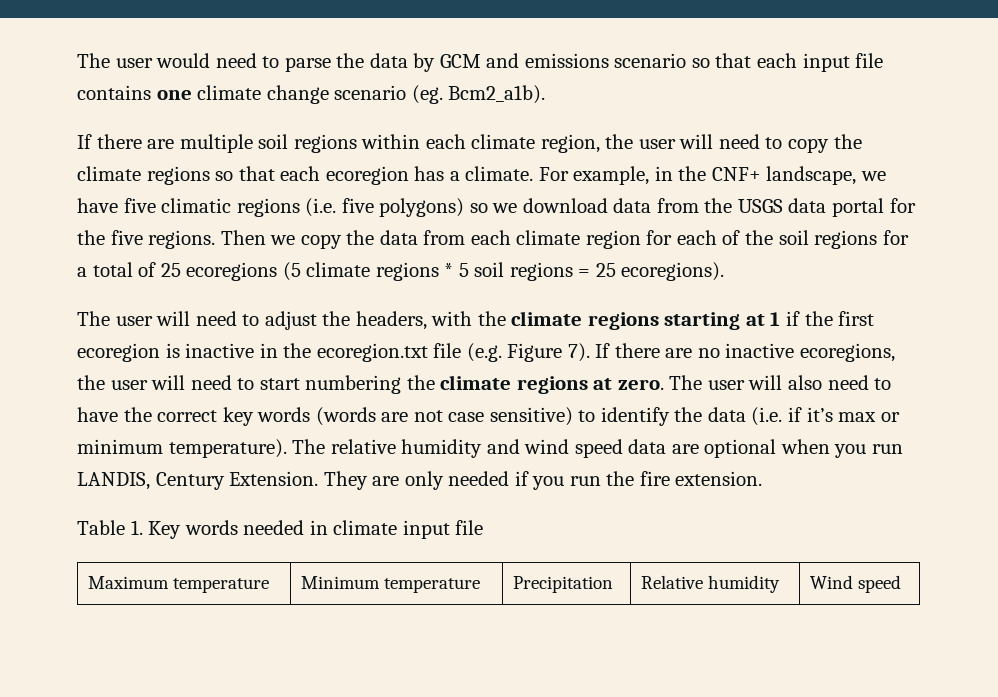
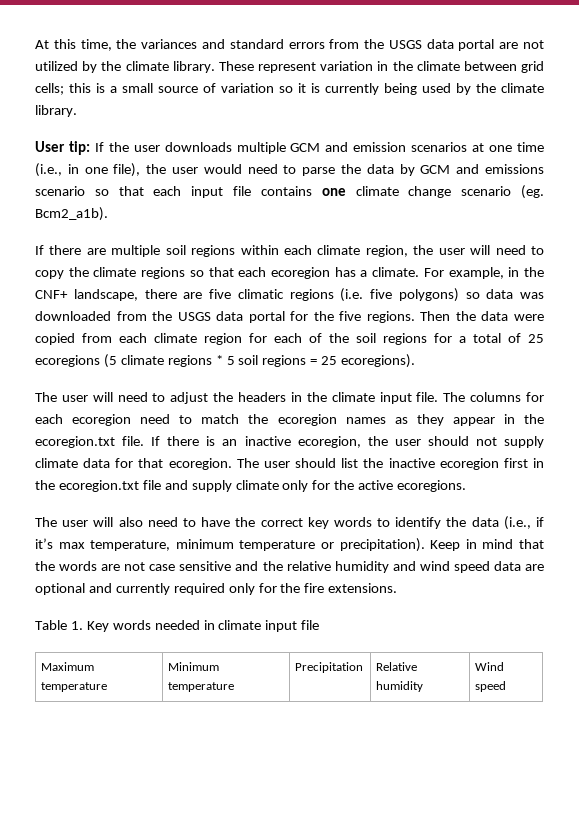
[77,53,110,68] The -> [35,39,544,51] [35,61,545,73] [35,83,544,95] [35,105,77,117] [35,141,544,155] [35,163,167,177] At this time, the variances and standard errors from the USGS data portal are not utilized by the climate library. These represent variation in the climate between grid cells; this is a small source of variation so it is currently being used by the climate library. // User tip: If the user downloads multiple GCM and emission scenarios at one time (i.e., in one file), the
[861,171,887,181] [77,198,118,213] we have -> [144,289,203,299] there are
[492,198,652,213] we download data -> [486,289,544,299] [35,311,111,321] data was downloaded
[270,230,418,249] we copy the data -> [455,311,545,321] [35,333,75,345] the data were copied
[355,311,875,330] [77,343,896,362] [77,375,664,394] headers, with the climate regions starting at 1 if the first ecoregion is inactive in the ecoregion.txt file (e.g. Figure 7). If there are no inactive ecoregions, the user will need to start numbering the climate regions at zero. -> [238,392,545,404] [35,414,544,426] [35,436,544,448] [35,458,544,470] [35,480,467,492] headers in the climate input file. The columns for each ecoregion need to match the ecoregion names as they appear in the ecoregion.txt file. If there is an inactive ecoregion, the user should not supply climate data for that ecoregion. The user should list the inactive ecoregion first in the ecoregion.txt file and supply climate only for the active ecoregions. //
[315,407,573,426] (words are not case sensitive) -> (372, 522) none
[751,407,783,426] (i.e. -> [503,516,531,530] (i.e.,
[880,412,900,422] [77,439,326,458] or minimum temperature). The -> [90,538,545,552] [35,561,283,571] temperature, minimum temperature or precipitation). Keep in mind that the words are not case sensitive and the
[780,439,903,458] [77,471,601,490] when you run LANDIS, Century Extension. They are only needed if you run -> [88,583,277,595] and currently required only for
[675,471,763,486] extension. -> [328,583,398,593] extensions.

